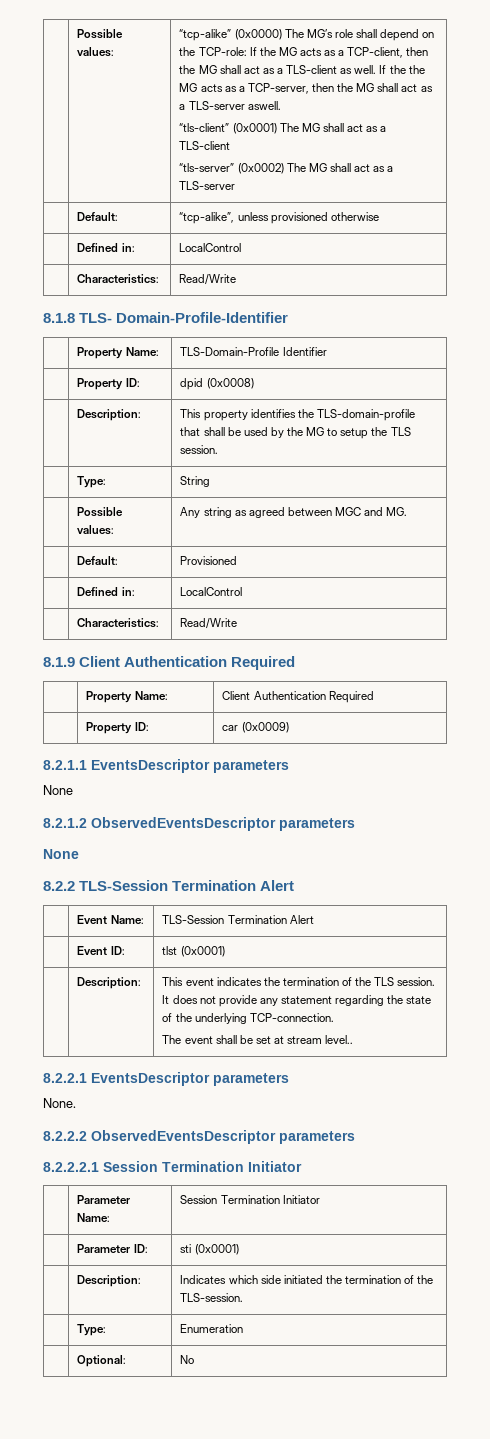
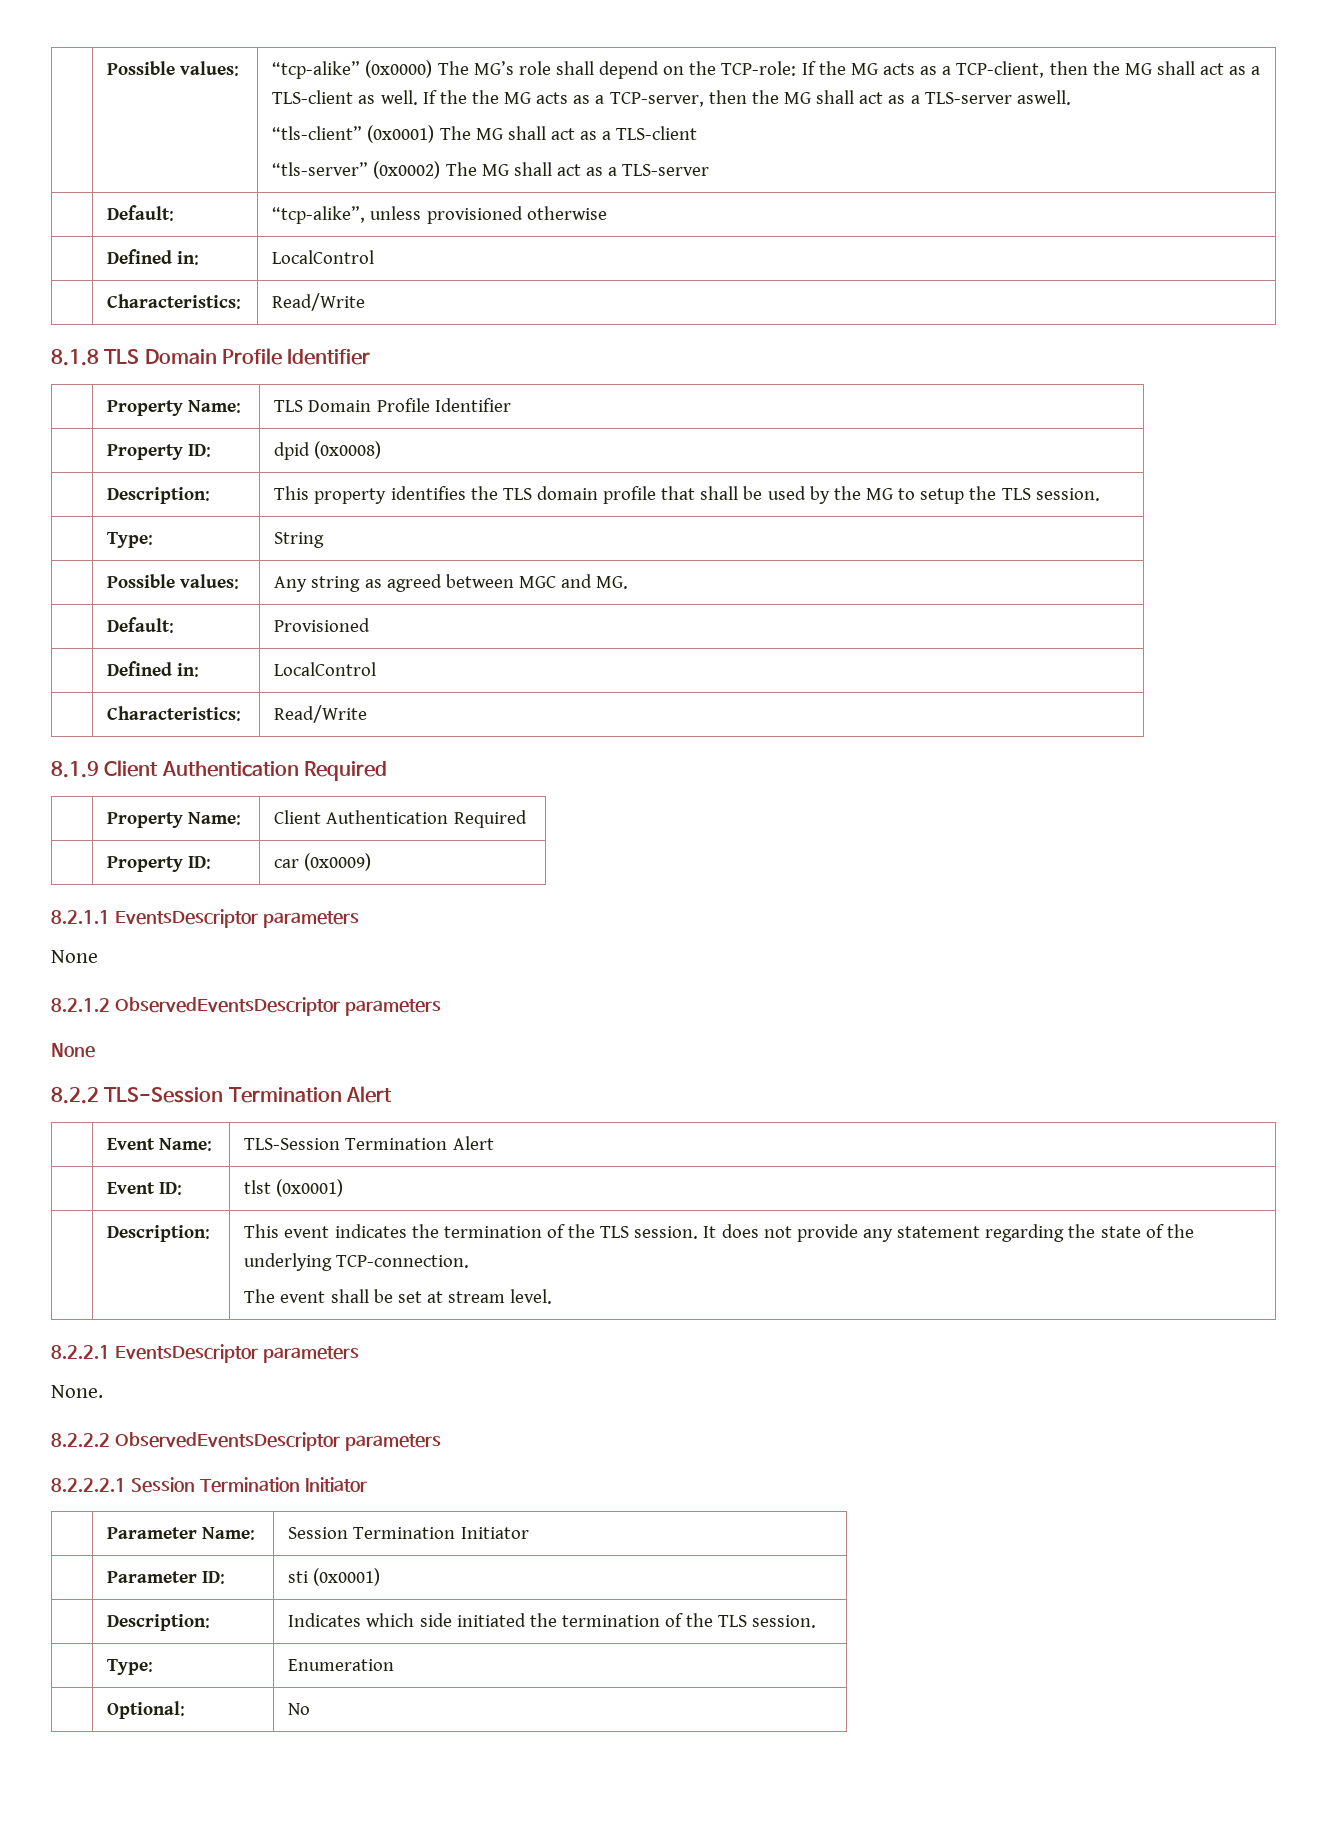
[79,312,289,323] [77,347,159,359] [180,347,280,356] TLS- Domain-Profile-Identifier // | Property Name: | TLS-Domain-Profile -> [104,348,371,365] [107,400,242,416] [274,398,430,412] TLS Domain Profile Identifier // | Property Name: | TLS Domain Profile
[316,409,415,421] TLS-domain-profile -> [502,486,657,504] TLS domain profile
[325,1035,354,1044] level.. -> [510,1289,553,1304] level.
[180,1293,244,1302] TLS-session. -> [718,1615,817,1628] TLS session.

